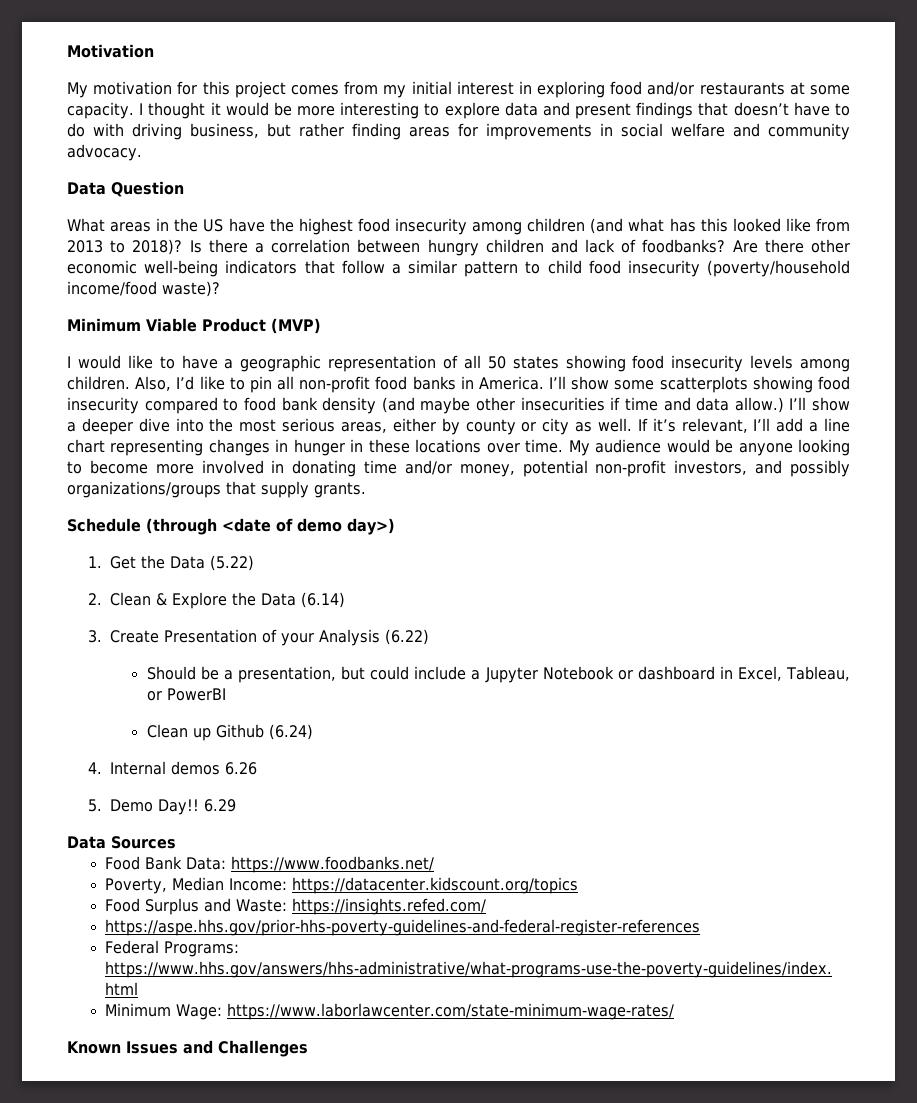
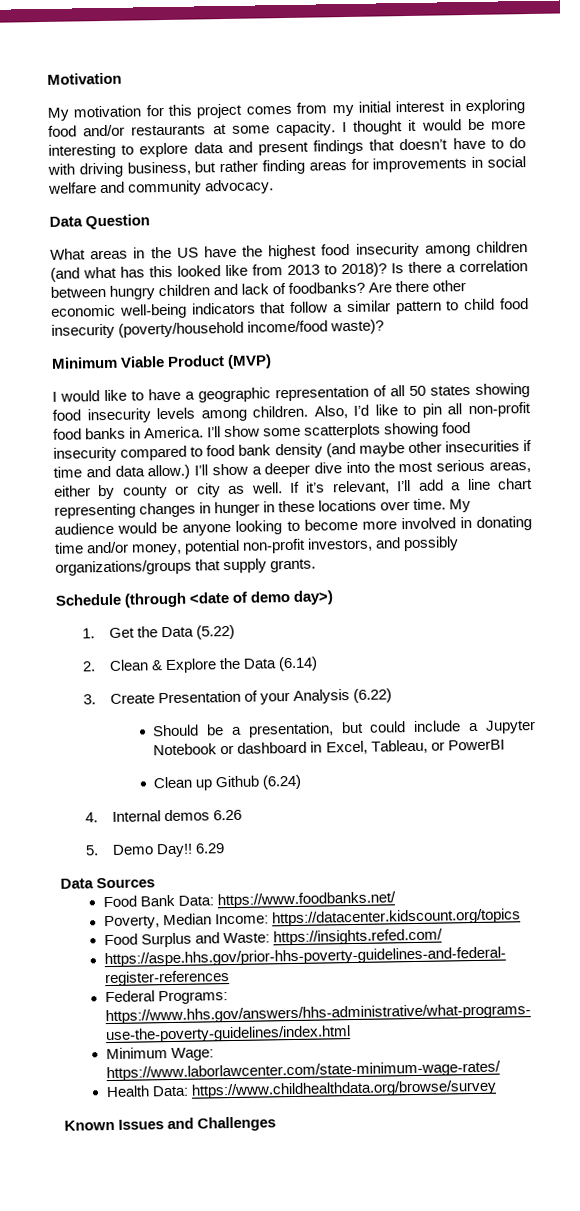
(675, 1011) none -> [105,1079,497,1099] // Health Data: https://www.childhealthdata.org/browse/survey

